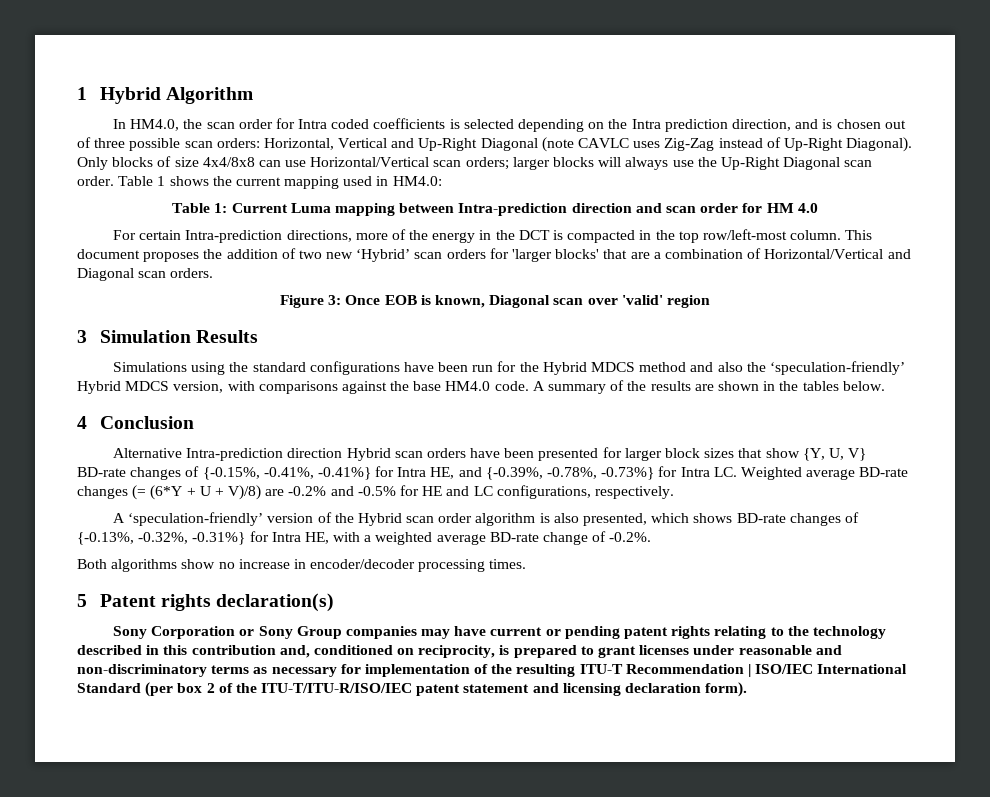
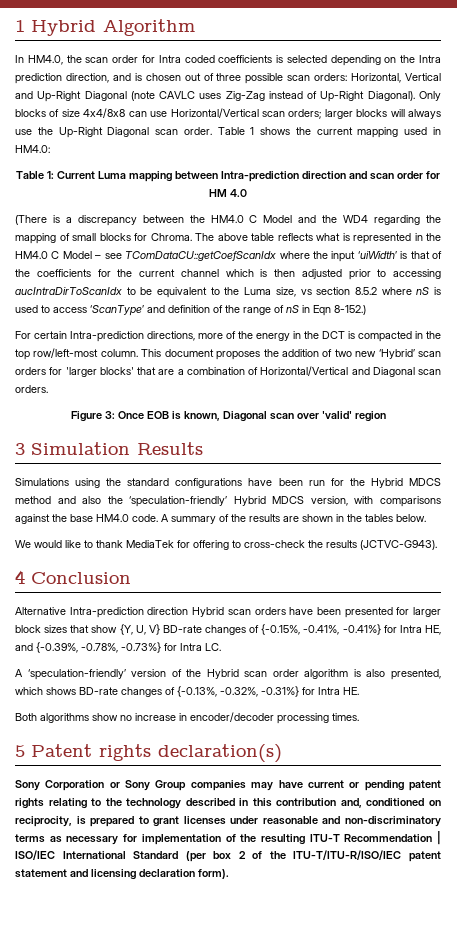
(818, 208) none -> [15,215,441,226] [15,233,441,244] [15,251,443,262] [15,269,441,280] [15,287,441,298] [15,305,366,316] // (There is a discrepancy between the HM4.0 C Model and the WD4 regarding the mapping of small blocks for Chroma. The above table reflects what is represented in the HM4.0 C Model – see TComDataCU::getCoefScanIdx where the input ‘uiWidth’ is that of the coefficients for the current channel which is then adjusted prior to accessing aucIntraDirToScanIdx to be equivalent to the Luma size, vs section 8.5.2 where nS is used to access ‘ScanType’ and definition of the range of nS in Eqn 8-152.)
(885, 386) none -> [15,540,437,550] // We would like to thank MediaTek for offering to cross-check the results (JCTVC-G943).
[740,467,909,480] [77,485,674,500] Weighted average BD-rate changes (= (6*Y + U + V)/8) are -0.2% and -0.5% for HE and LC configurations, respectively. -> (221, 647) none
[304,531,652,545] HE, with a weighted average BD-rate change of -0.2%. -> [343,687,359,695] HE.

